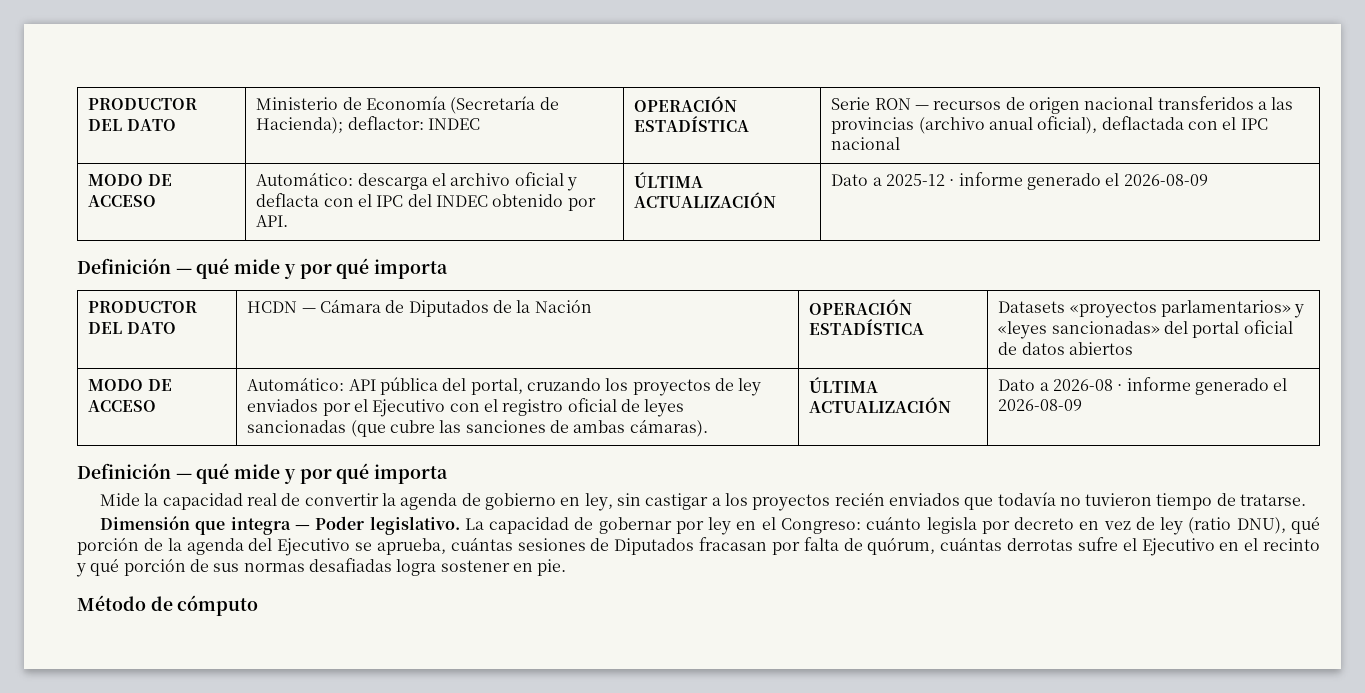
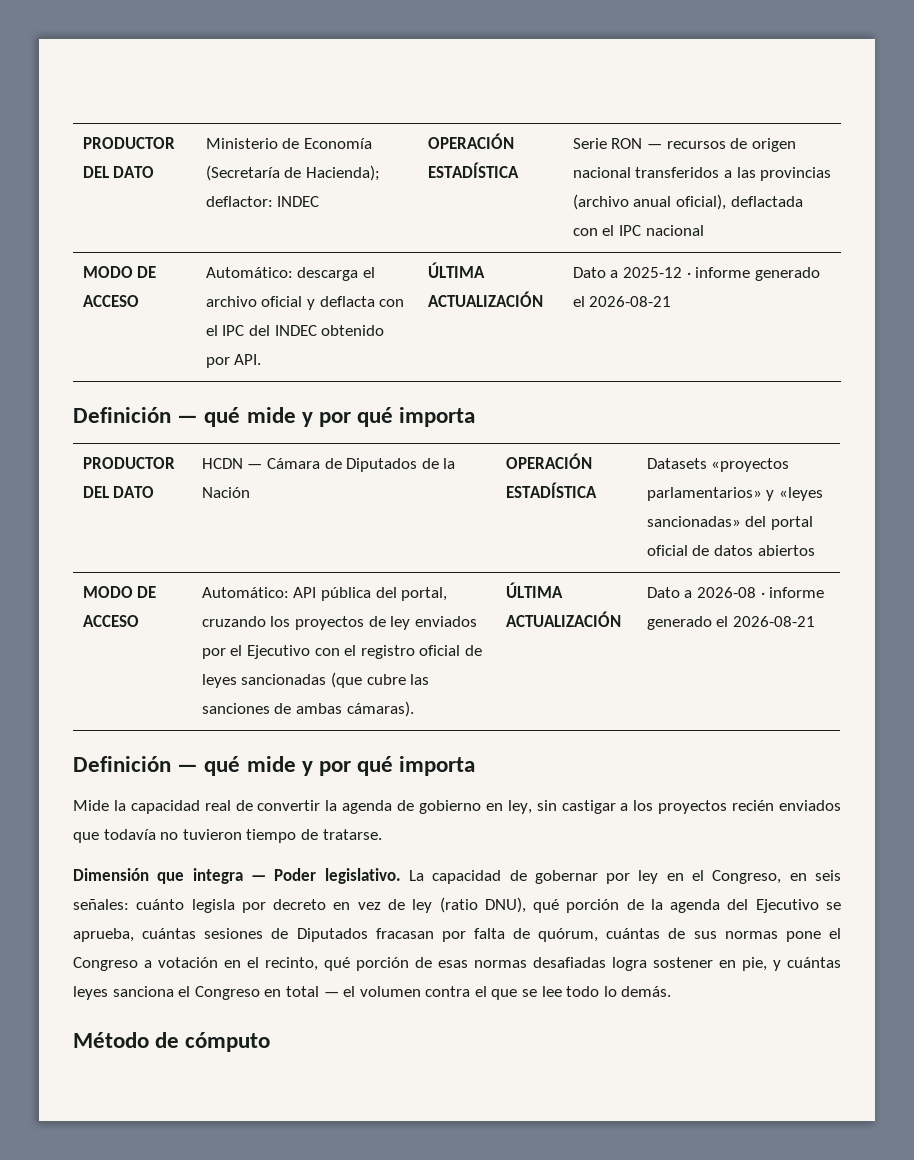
[1123,174,1208,186] 2026-08-09 -> [589,296,672,307] 2026-08-21
[998,399,1083,411] 2026-08-09 -> [732,616,815,627] 2026-08-21
[780,518,861,534] Congreso: -> [712,870,841,884] [73,899,129,910] Congreso, en seis señales:
[1007,537,1320,556] [76,558,240,577] derrotas sufre el Ejecutivo en el recinto y qué porción de sus -> [668,928,841,942] [73,957,468,971] de sus normas pone el Congreso a votación en el recinto, qué porción de esas
[537,559,567,576] pie. -> [742,957,841,971] [73,986,672,1000] pie, y cuántas leyes sanciona el Congreso en total — el volumen contra el que se lee todo lo demás.

